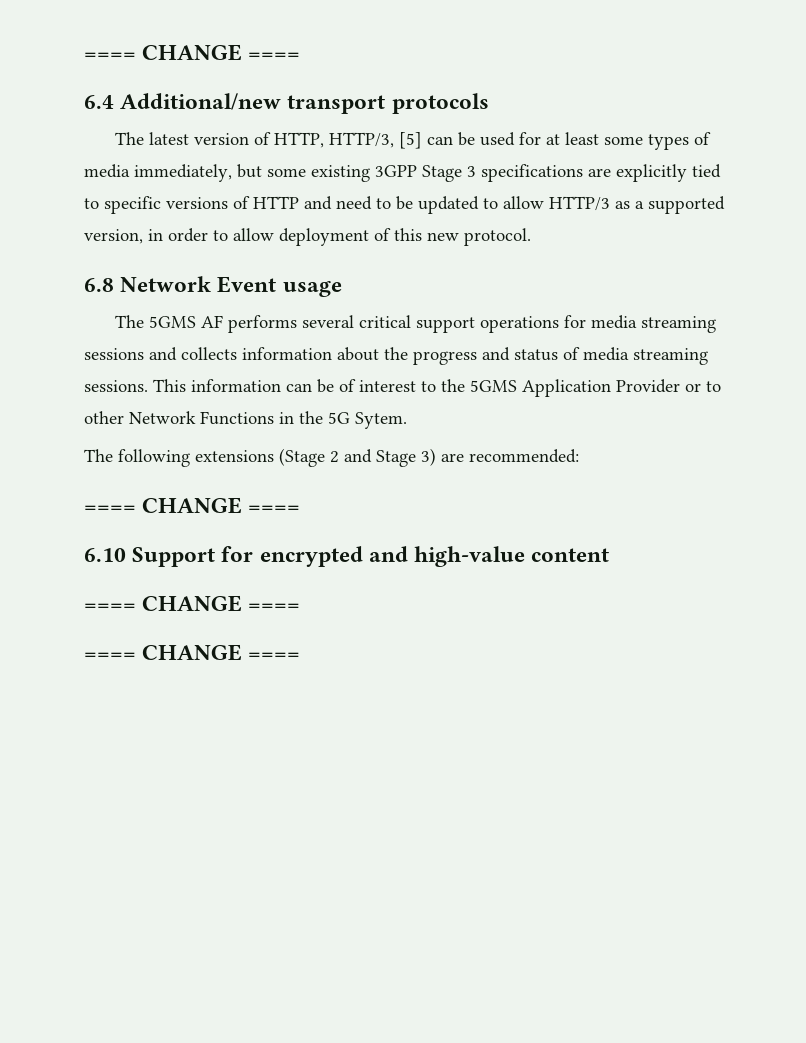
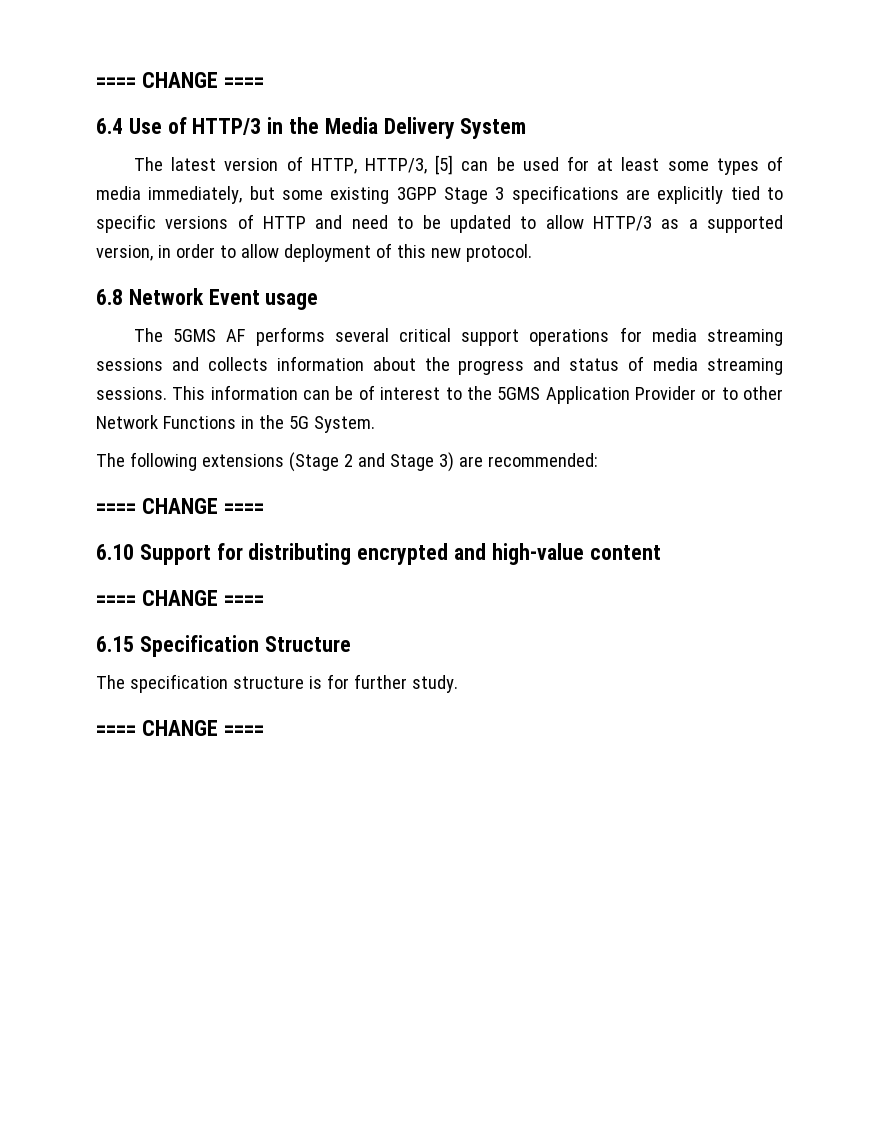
[120,93,489,114] Additional/new transport protocols -> [128,117,527,139] Use of HTTP/3 in the Media Delivery System
[355,412,407,429] Sytem. -> [313,416,375,433] System.
(254, 554) none -> [248,543,352,565] distributing
(301, 607) none -> [96,635,351,657] [96,674,458,693] // 6.15 Specification Structure // The specification structure is for further study.

